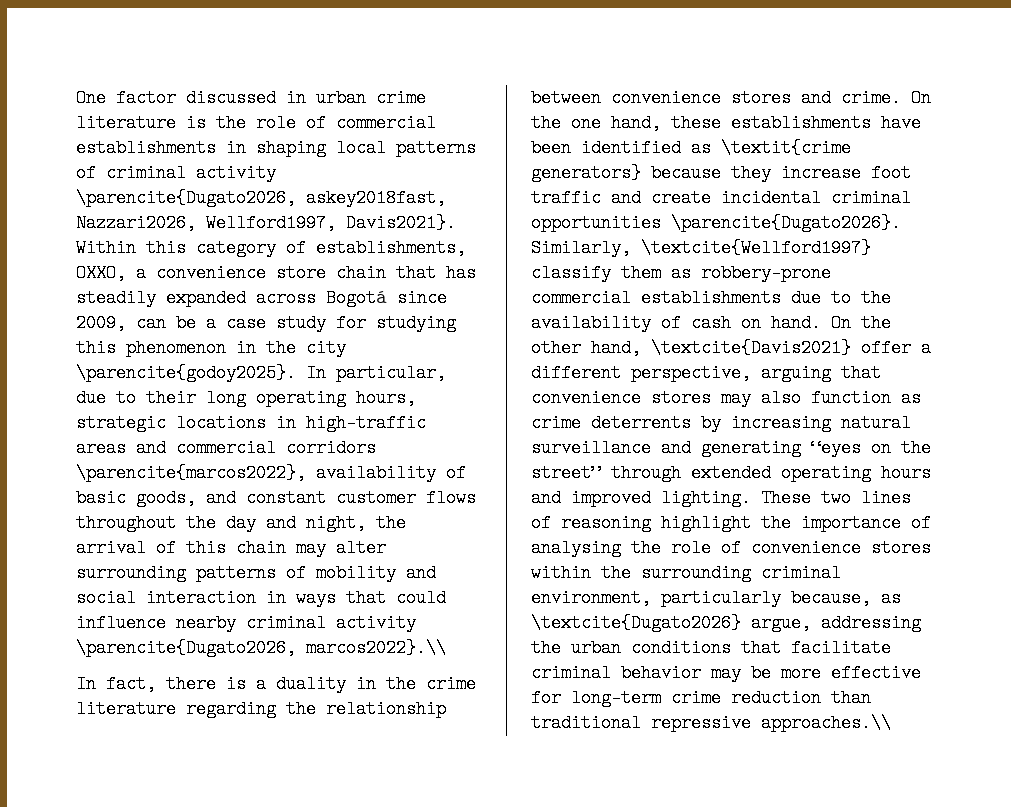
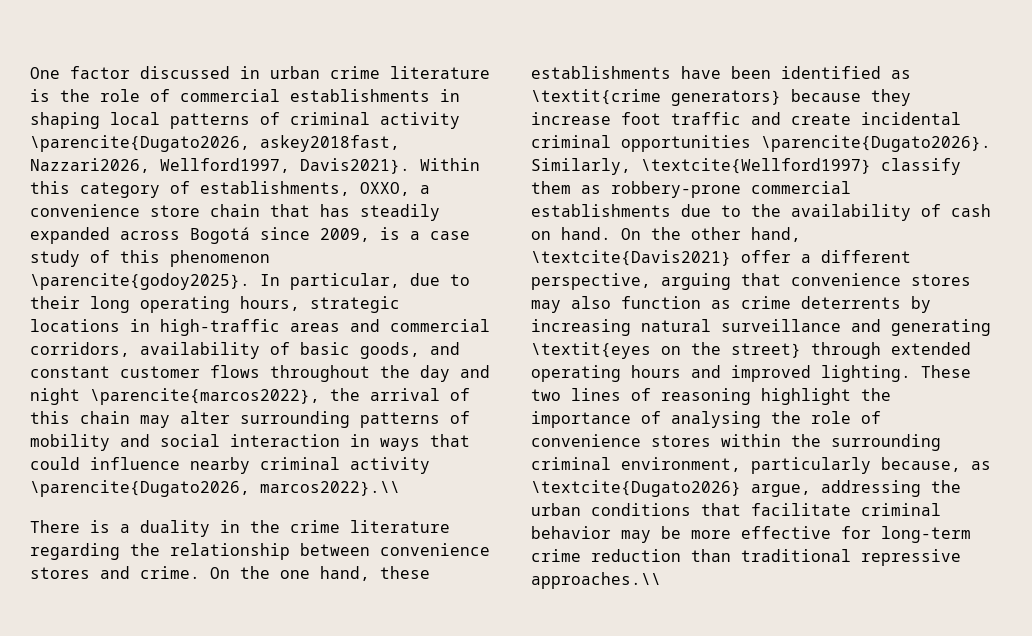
[136,314,196,332] can be -> [380,227,400,240] is
[336,314,456,332] [76,339,346,357] for studying this phenomenon in the city -> [90,250,270,267] of this phenomenon
[286,439,376,457] [76,464,306,482] corridors \parencite{marcos2022}, -> [30,342,130,357] corridors,
[306,514,366,532] night, -> [30,388,320,405] night \parencite{marcos2022},
[76,675,216,693] In fact, there -> [30,520,80,533] There
[811,439,861,457] “eyes -> [531,342,651,359] \textit{eyes
[531,464,601,482] street” -> [731,343,801,358] street}

